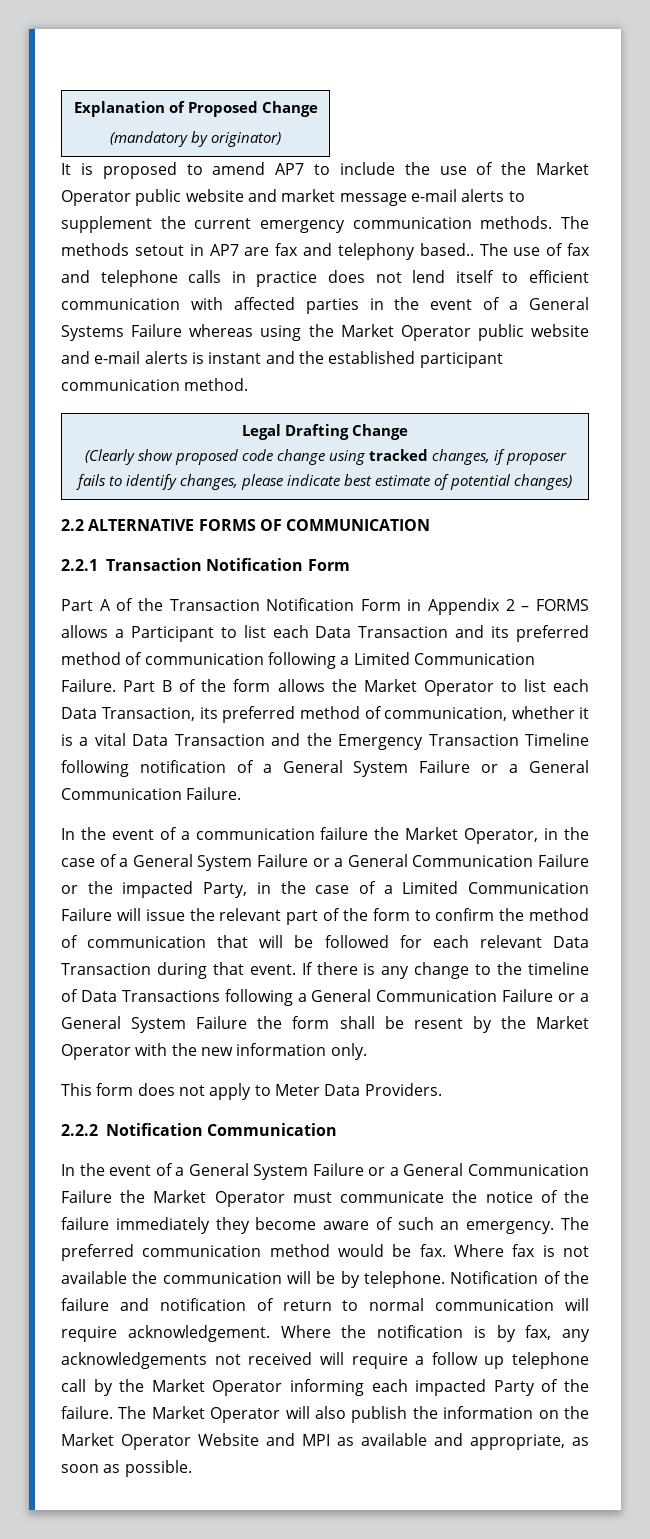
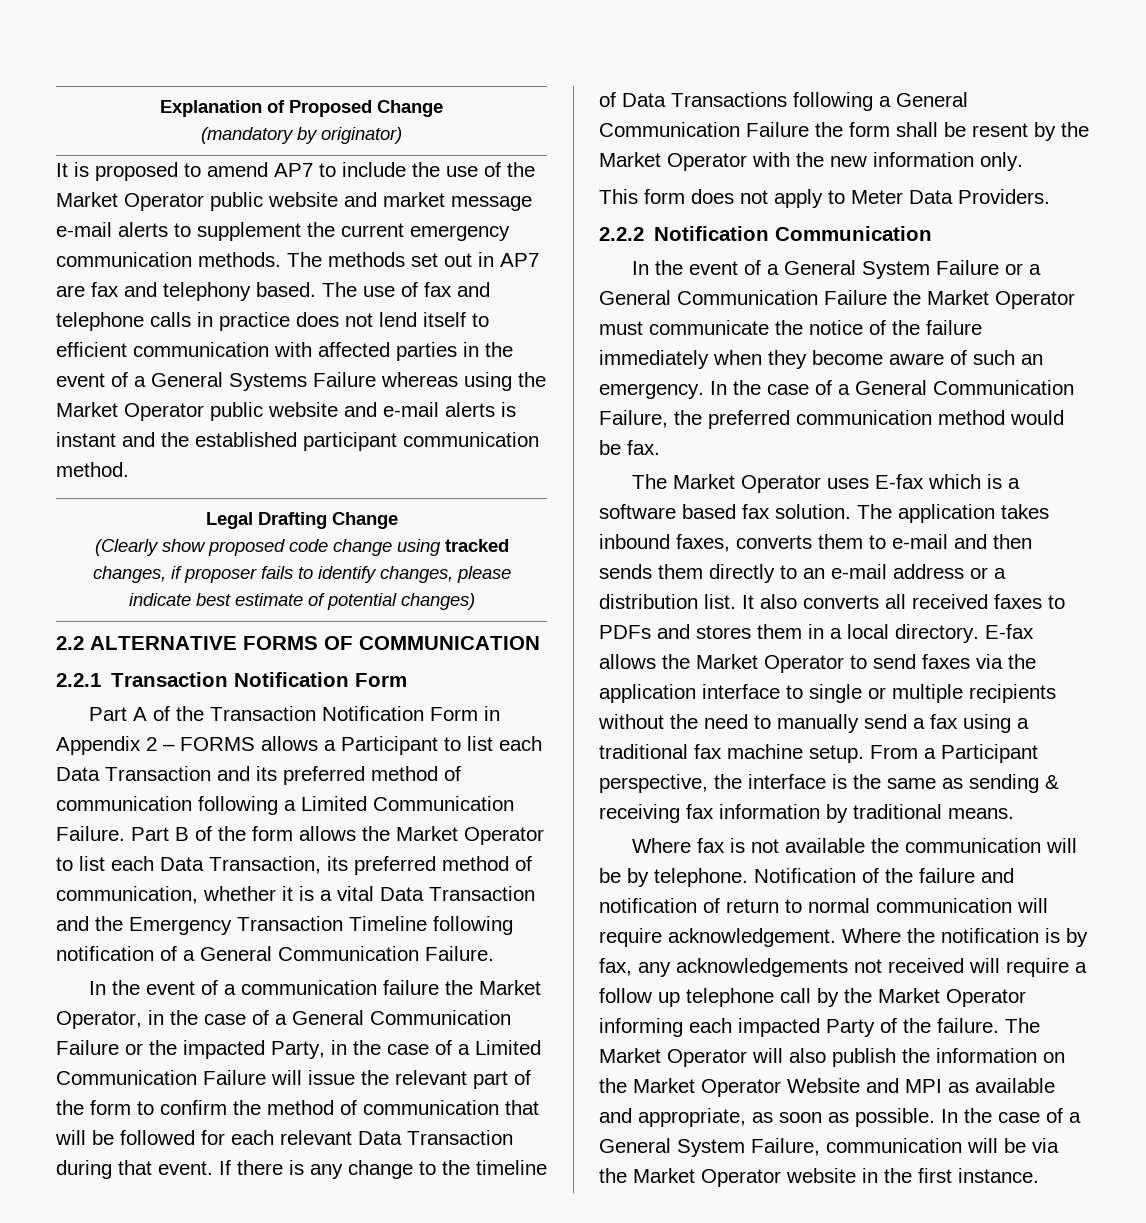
[134,245,184,256] setout -> [411,253,472,267] set out
[419,243,474,256] based.. -> [256,282,316,297] based.
[353,760,590,777] System Failure or a General -> (272, 953) none
[197,854,408,871] System Failure or a General -> (364, 1017) none
[558,993,589,1002] [61,1016,248,1033] or a General System Failure -> (809, 129) none
(210, 1225) none -> [713,350,762,365] when
[561,1217,589,1230] The -> [710,380,1074,395] [599,410,702,428] In the case of a General Communication Failure, the
(446, 1250) none -> [631,474,1020,493] [599,504,1049,523] [599,534,1032,552] [599,564,1006,583] [599,594,1065,609] [599,624,1034,643] [599,654,1036,673] [599,684,1056,703] [598,714,1029,733] [599,744,1038,763] [599,774,1059,793] [599,804,1014,823] // The Market Operator uses E-fax which is a software based fax solution. The application takes inbound faxes, converts them to e-mail and then sends them directly to an e-mail address or a distribution list. It also converts all received faxes to PDFs and stores them in a local directory. E-fax allows the Market Operator to send faxes via the application interface to single or multiple recipients without the need to manually send a fax using a traditional fax machine setup. From a Participant perspective, the interface is the same as sending & receiving fax information by traditional means. //
(192, 1468) none -> [941,1108,1081,1123] [599,1138,1059,1157] [599,1168,1039,1187] In the case of a General System Failure, communication will be via the Market Operator website in the first instance.

